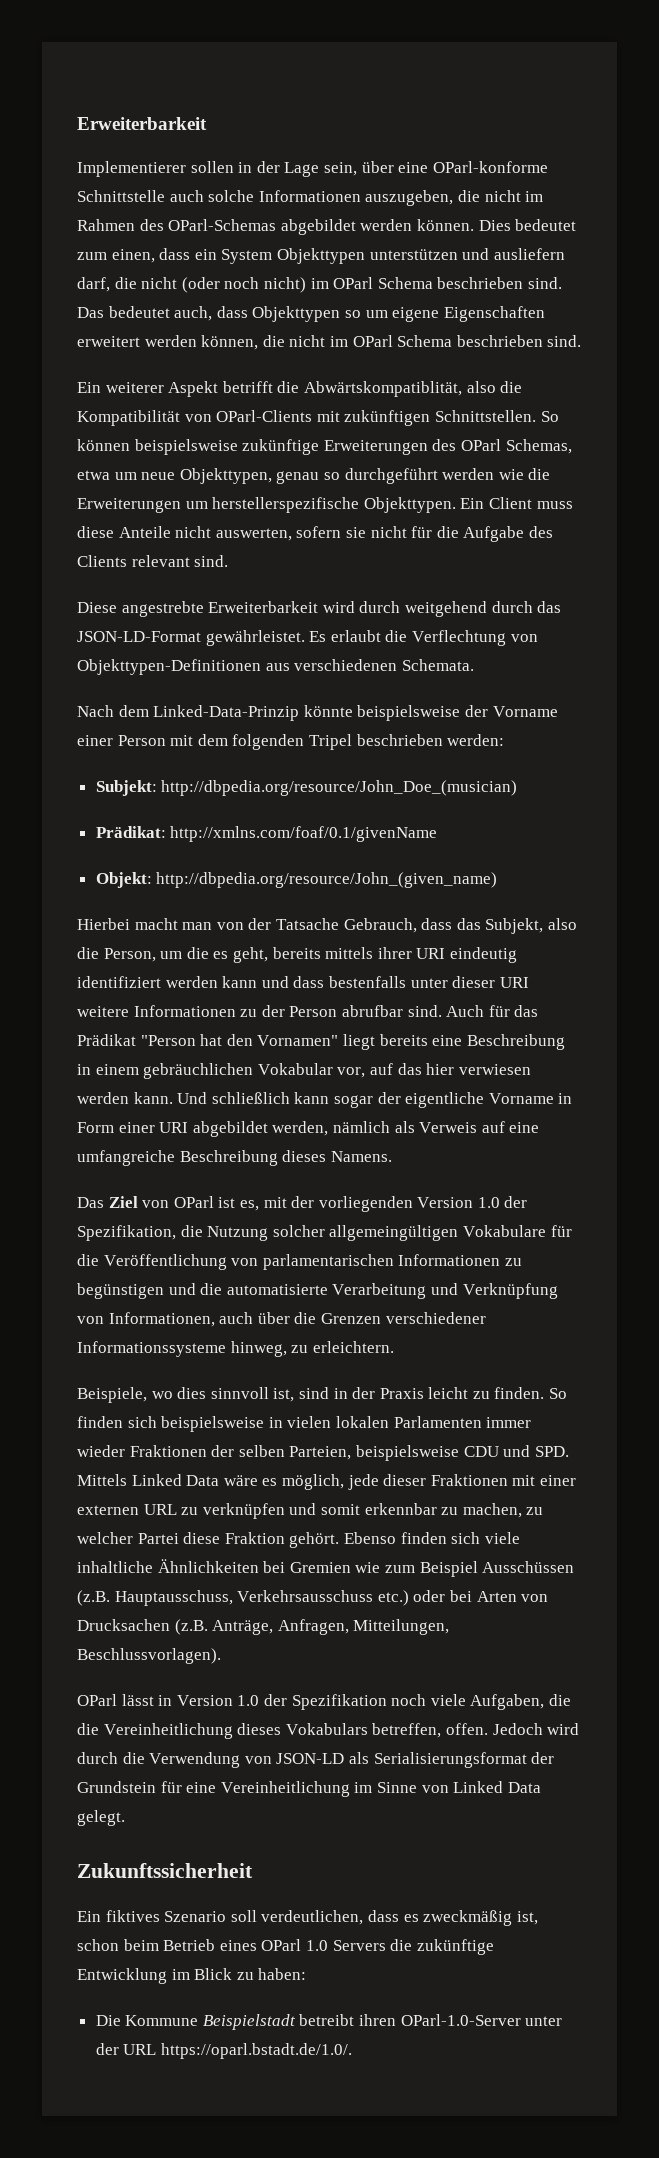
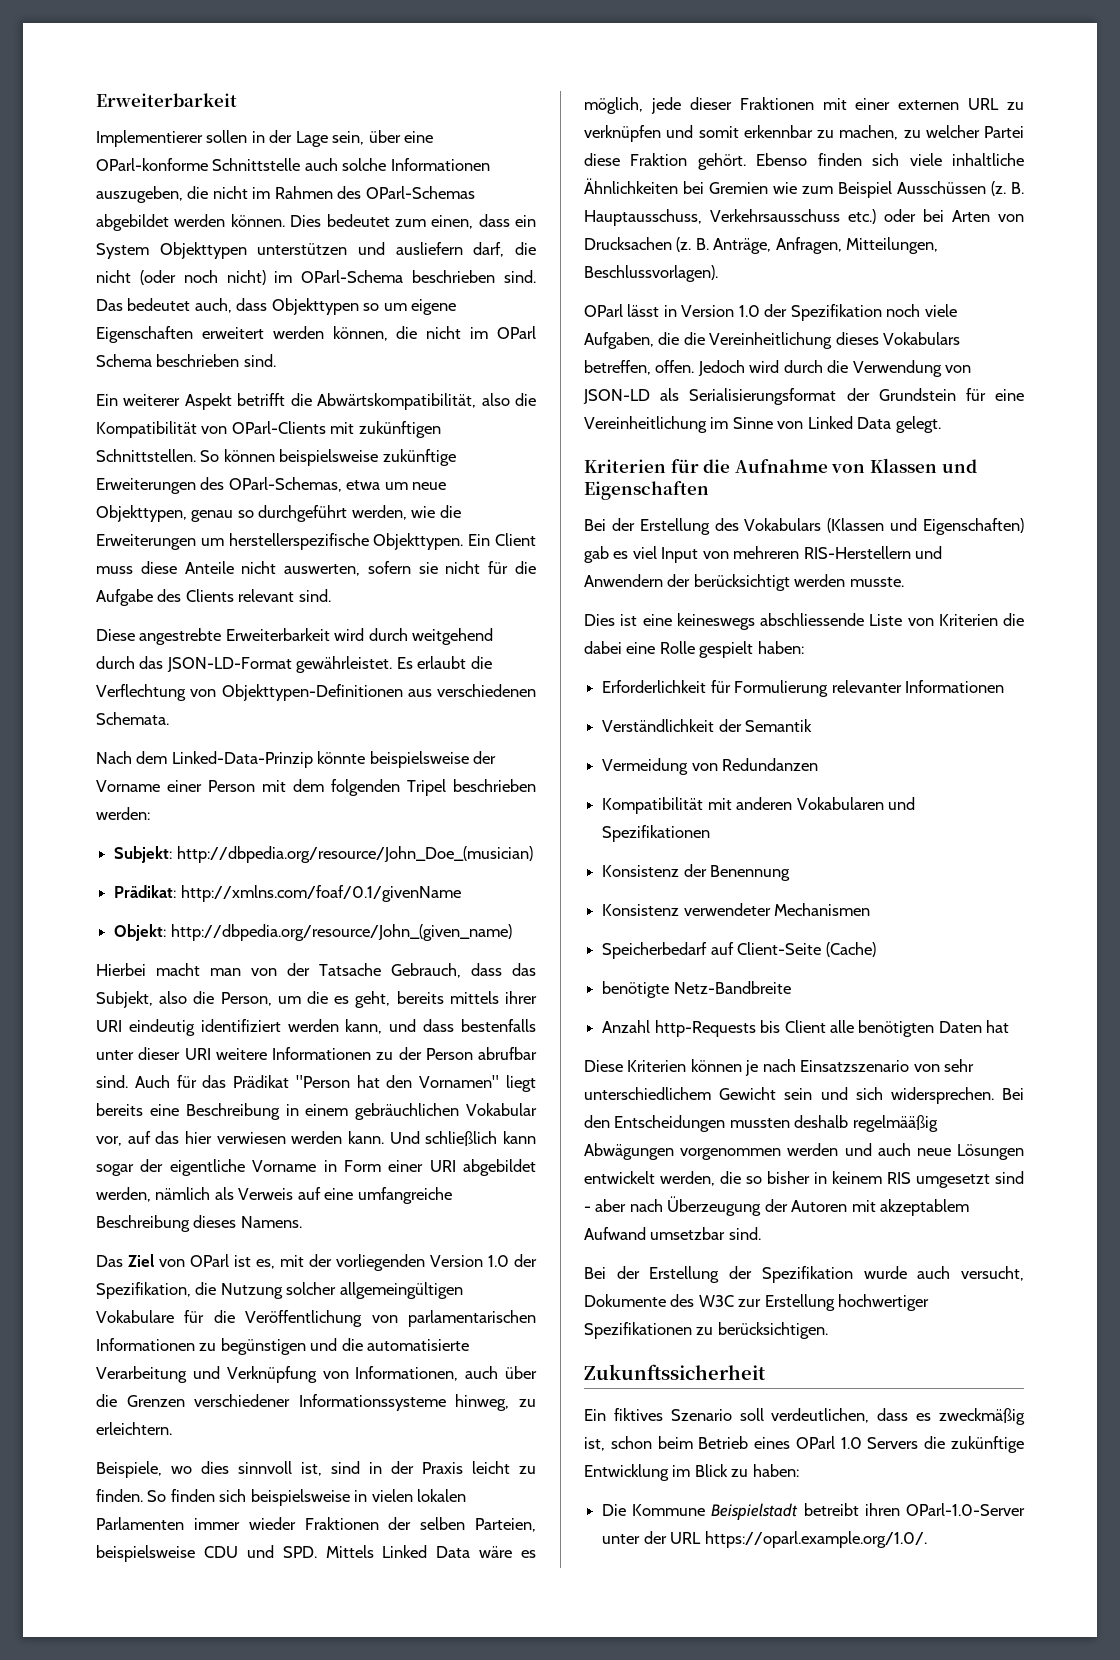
[333,277,433,289] OParl Schema -> [301,270,404,283] OParl-Schema
[303,381,462,397] Abwärtskompatiblität, -> [317,393,477,410] Abwärtskompatibilität,
[460,439,572,454] OParl Schemas, -> [228,477,342,492] OParl-Schemas,
[442,468,495,480] werden -> [351,505,407,520] werden,
[222,976,258,988] kann -> [345,1019,383,1034] kann,
[77,1590,110,1606] (z.B. -> [991,181,1024,196] (z. B.
[174,1619,208,1635] (z.B. -> [676,237,709,252] (z. B.
(125, 1818) none -> [584,458,977,473] [584,481,709,500] [584,518,1024,535] [584,546,943,563] [584,574,904,591] [584,613,1024,630] [584,641,804,658] [602,680,1004,697] [602,719,813,732] [602,758,819,775] [602,797,915,814] [602,825,711,842] [602,864,791,881] [602,903,871,916] [602,942,876,959] [602,981,791,998] [602,1020,1010,1037] [584,1059,975,1076] [584,1087,1024,1104] [584,1115,938,1132] [584,1143,1024,1160] [584,1171,1024,1188] [584,1196,970,1216] [584,1227,761,1240] [584,1266,1024,1283] [584,1294,930,1311] [584,1322,828,1339] // Kriterien für die Aufnahme von Klassen und Eigenschaften // Bei der Erstellung des Vokabulars (Klassen und Eigenschaften) gab es viel Input von mehreren RIS-Herstellern und Anwendern der berücksichtigt werden musste. // Dies ist eine keineswegs abschliessende Liste von Kriterien die dabei eine Rolle gespielt haben: // Erforderlichkeit für Formulierung relevanter Informationen // Verständlichkeit der Semantik // Vermeidung von Redundanzen // Kompatibilität mit anderen Vokabularen und Spezifikationen // Konsistenz der Benennung // Konsistenz verwendeter Mechanismen // Speicherbedarf auf Client-Seite (Cache) // benötigte Netz-Bandbreite // Anzahl http-Requests bis Client alle benötigten Daten hat // Diese Kriterien können je nach Einsatzszenario von sehr unterschiedlichem Gewicht sein und sich widersprechen. Bei den Entscheidungen mussten deshalb regelmääßig Abwägungen vorgenommen werden und auch neue Lösungen entwickelt werden, die so bisher in keinem RIS umgesetzt sind - aber nach Überzeugung der Autoren mit akzeptablem Aufwand umsetzbar sind. // Bei der Erstellung der Spezifikation wurde auch versucht, Dokumente des W3C zur Erstellung hochwertiger Spezifikationen zu berücksichtigen.
[160,2043,352,2059] https://oparl.bstadt.de/1.0/. -> [704,1531,927,1548] https://oparl.example.org/1.0/.

